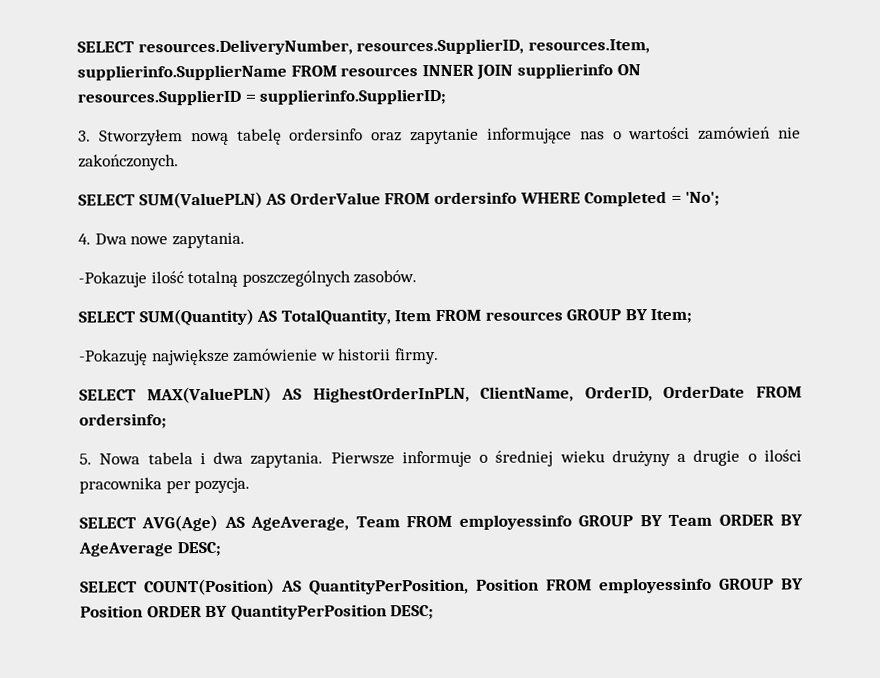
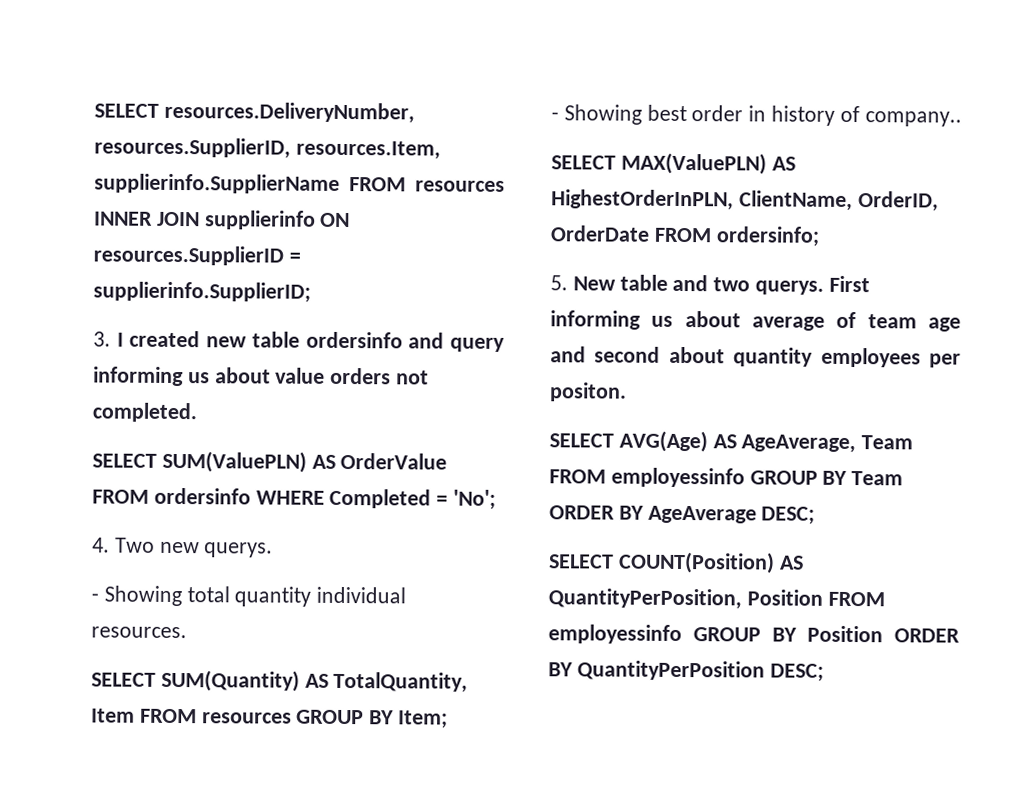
[98,126,801,146] [78,154,179,171] Stworzyłem nową tabelę ordersinfo oraz zapytanie informujące nas o wartości zamówień nie zakończonych. -> [116,330,506,352] [93,366,430,387] [92,402,197,423] I created new table ordersinfo and query informing us about value orders not completed.
[94,232,245,249] [78,270,418,288] Dwa nowe zapytania. // -Pokazuje ilość totalną poszczególnych zasobów. -> [114,537,274,558] [91,585,407,607] [91,626,187,639] Two new querys. // - Showing total quantity individual resources.
[79,348,439,366] -Pokazuję największe zamówienie w historii firmy. -> [551,104,962,127] - Showing best order in history of company..
[99,449,802,468] [79,477,251,494] Nowa tabela i dwa zapytania. Pierwsze informuje o średniej wieku drużyny a drugie o ilości pracownika per pozycja. -> [572,274,870,295] [550,310,961,332] [550,346,961,368] [549,382,627,402] New table and two querys. First informing us about average of team age and second about quantity employees per positon.

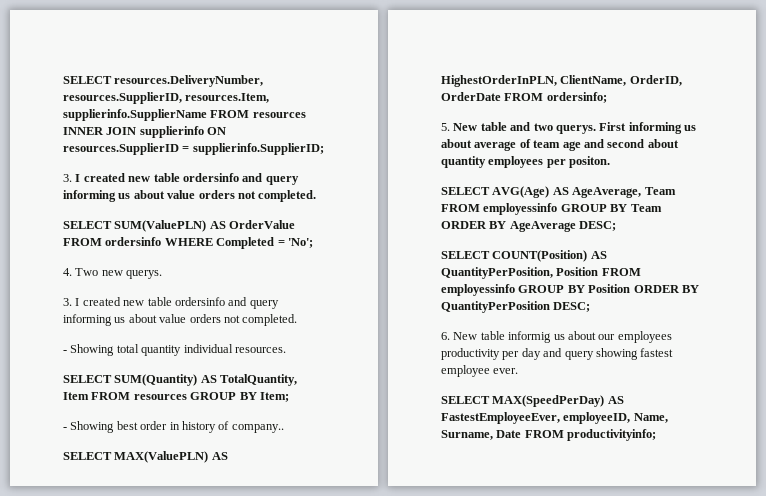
(274, 550) none -> [63,297,279,309] [63,314,298,326] // 3. I created new table ordersinfo and query informing us about value orders not completed.
(824, 672) none -> [441,331,672,343] [441,348,674,360] [441,365,519,377] [441,395,624,407] [441,412,668,424] [441,429,657,441] // 6. New table informig us about our employees productivity per day and query showing fastest employee ever. // SELECT MAX(SpeedPerDay) AS FastestEmployeeEver, employeeID, Name, Surname, Date FROM productivityinfo;

